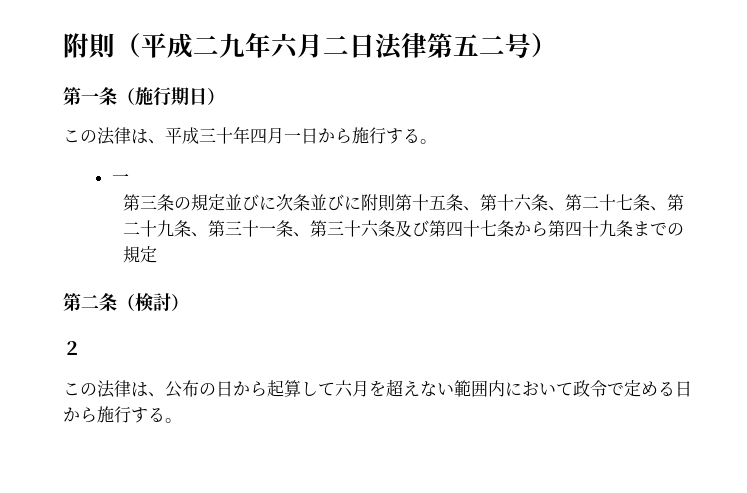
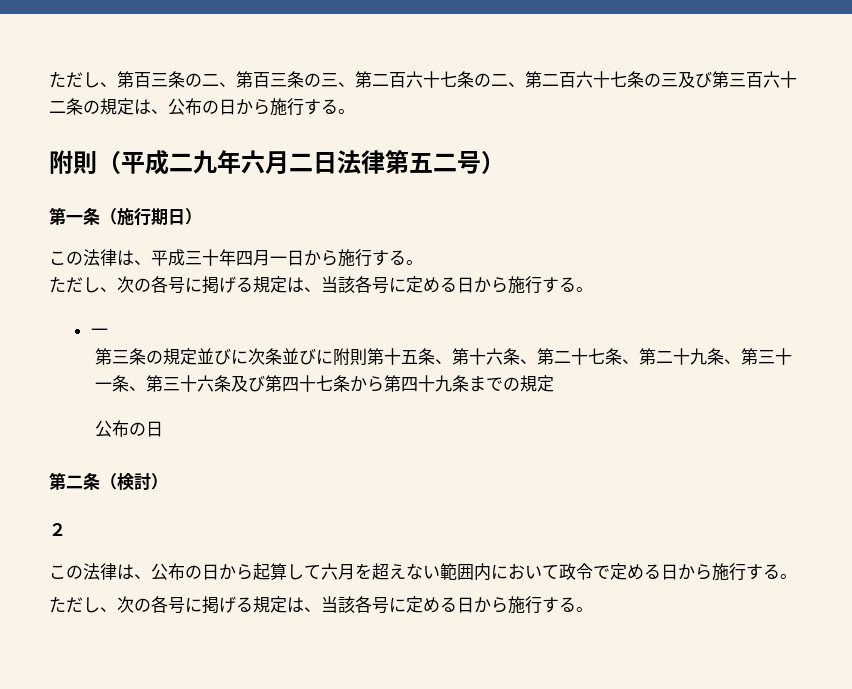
(63, 45) none -> [49,71,797,88] [49,98,355,116] ただし、第百三条の二、第百三条の三、第二百六十七条の二、第二百六十七条の三及び第三百六十二条の規定は、公布の日から施行する。 //
(437, 141) none -> [49,276,593,294] // ただし、次の各号に掲げる規定は、当該各号に定める日から施行する。
(157, 254) none -> [94,420,163,437] // 公布の日
(182, 420) none -> [49,596,593,614] // ただし、次の各号に掲げる規定は、当該各号に定める日から施行する。

